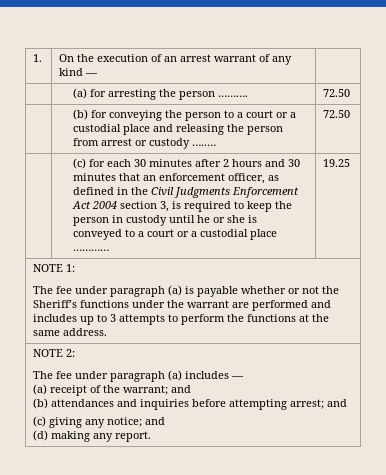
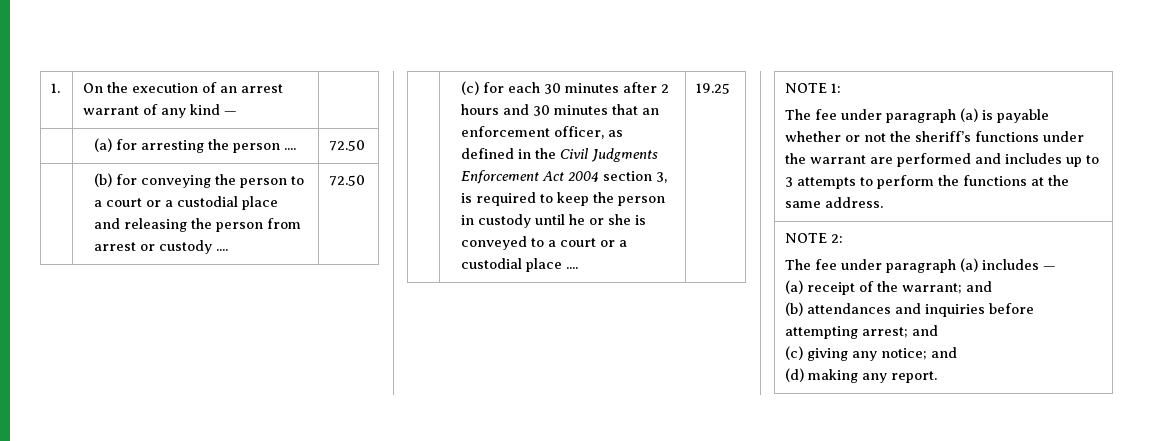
[217,95,248,97] ………. -> [284,148,297,150] ....
[191,144,216,146] …..… -> [216,249,229,251] ....
[72,249,109,251] ………… -> [566,267,579,269] ....
[33,300,78,308] Sheriff’s -> [915,131,972,142] sheriff’s

